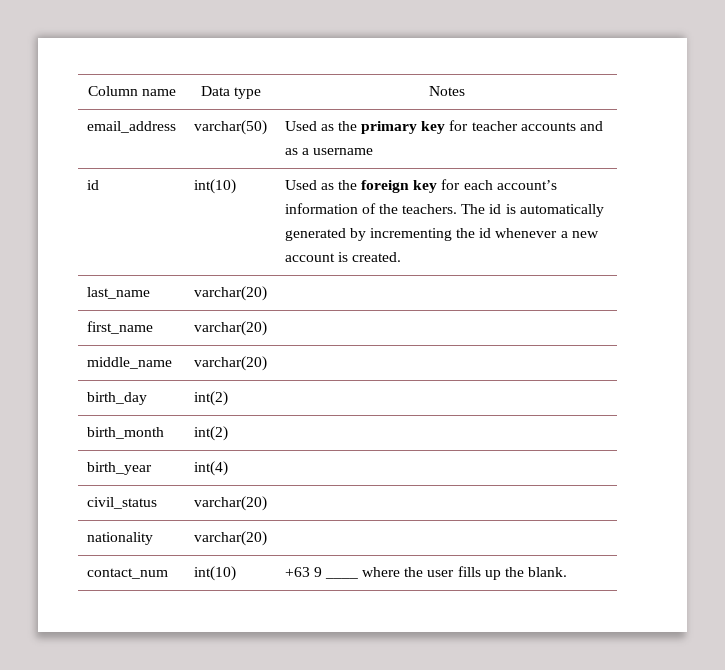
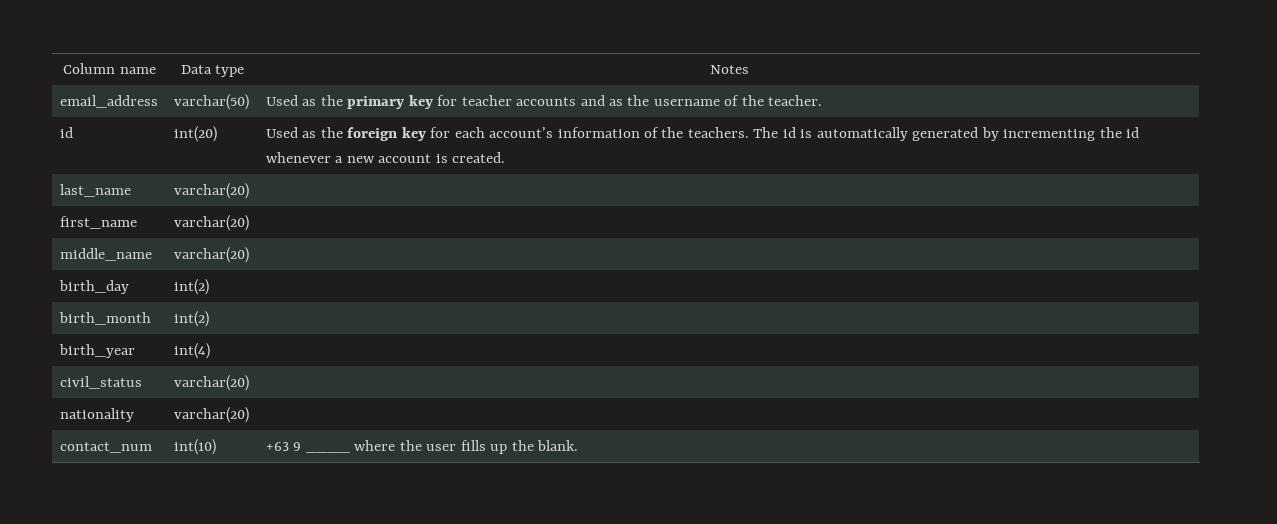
[301,148,309,155] a -> [627,95,650,106] the
(373, 151) none -> [724,95,823,106] of the teacher.
[193,179,236,194] int(10) -> [173,126,217,142] int(20)

